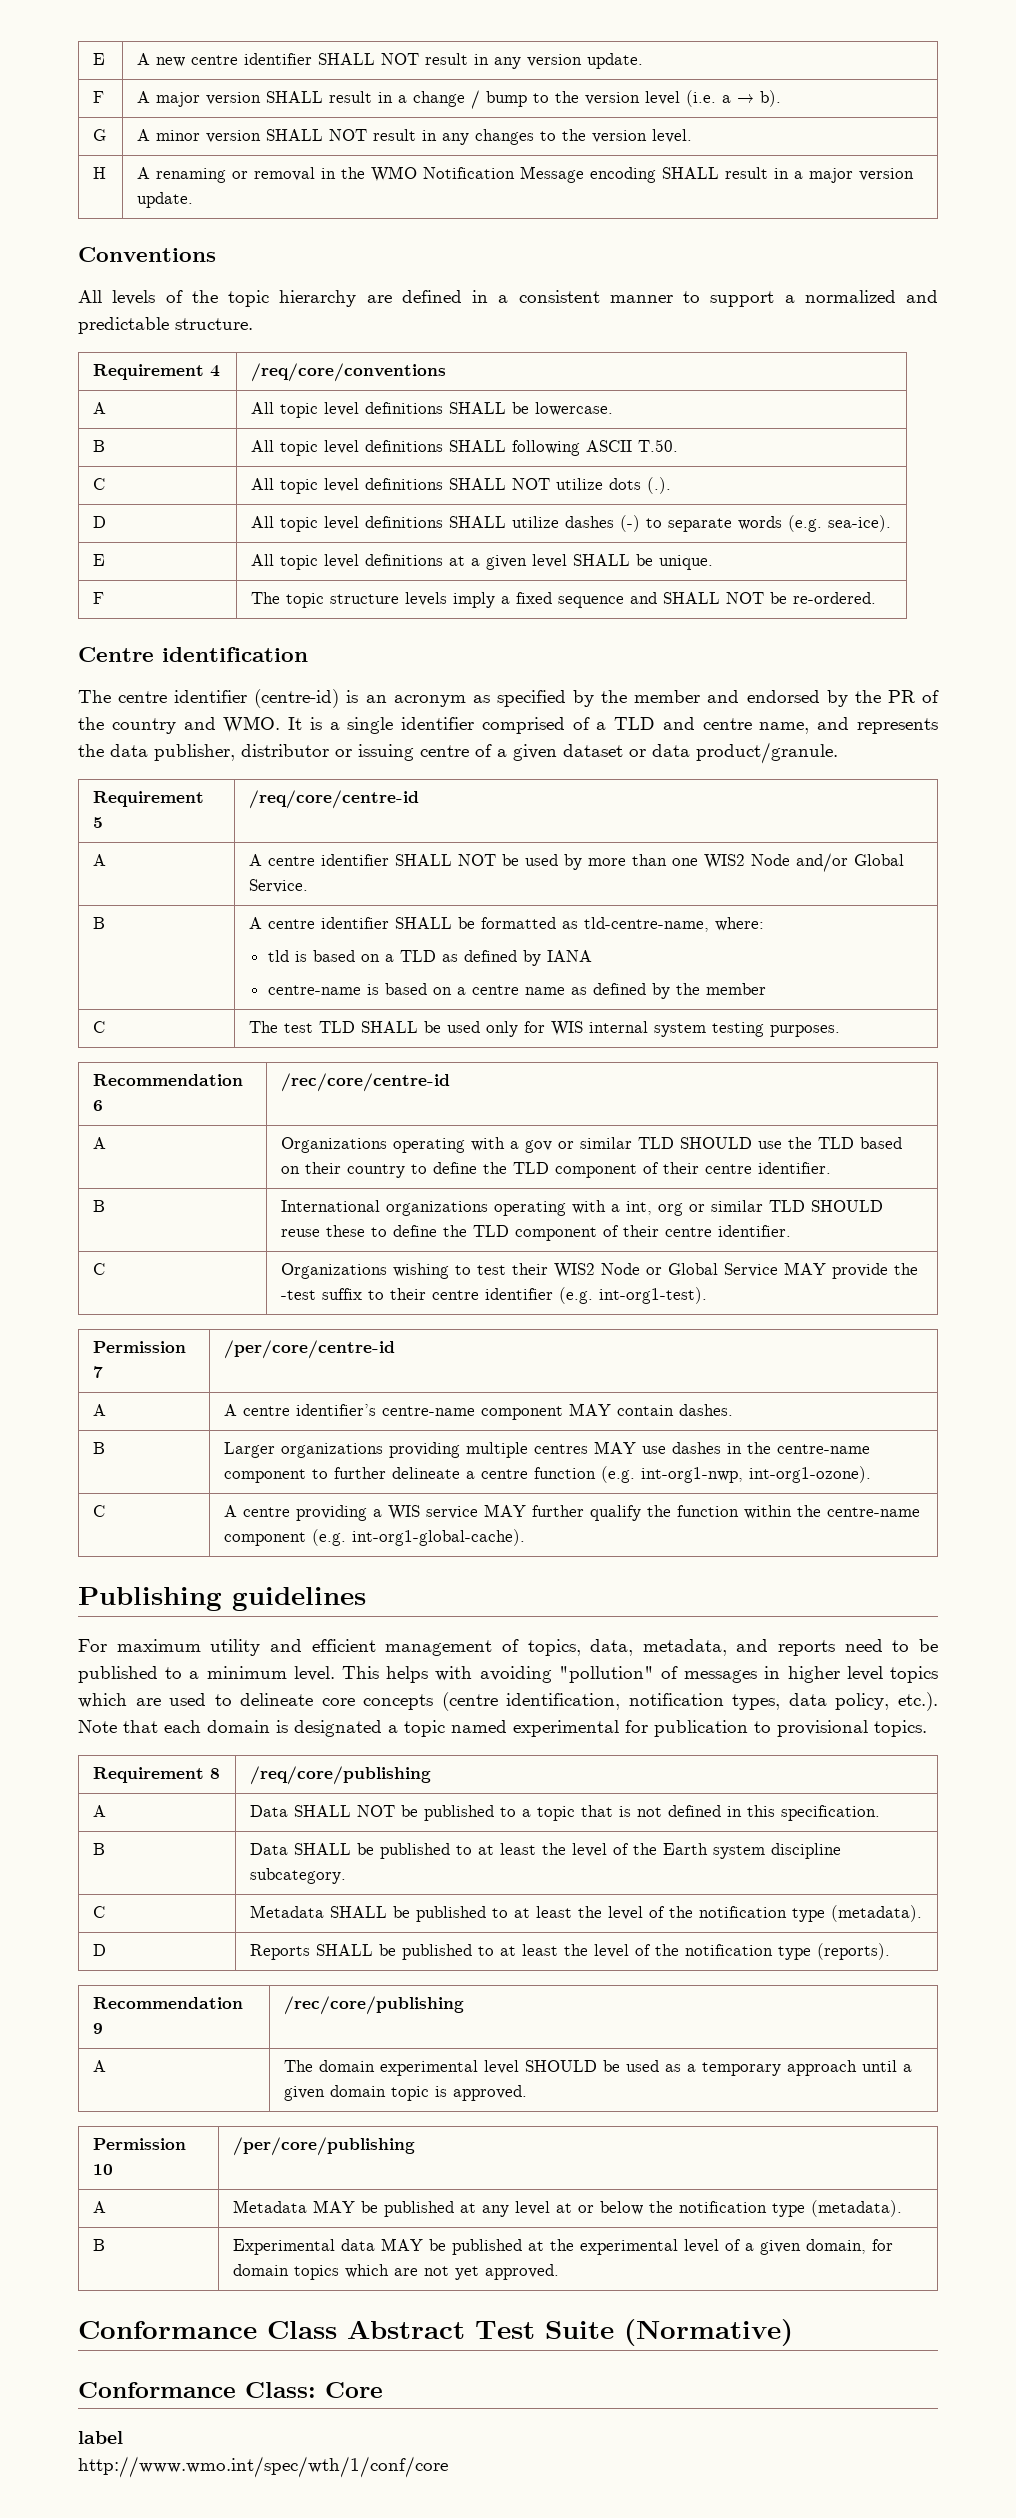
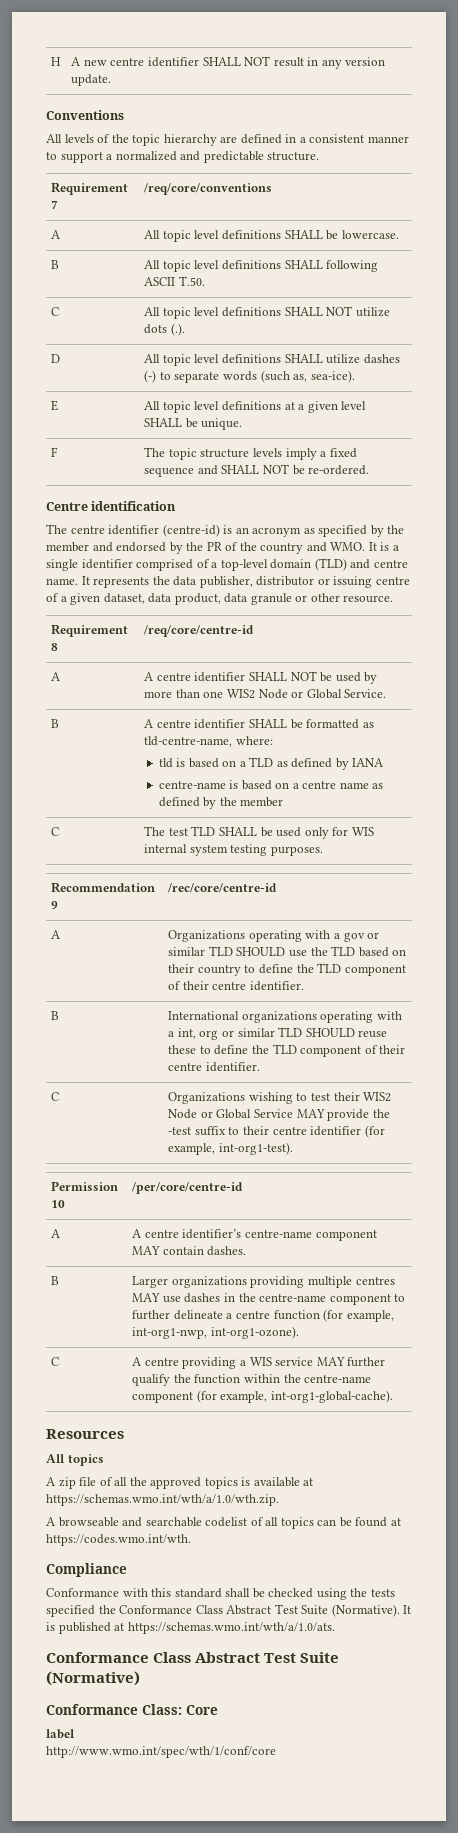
[93,53,106,65] E -> [51,57,62,66] H
[93,91,105,103] [137,90,782,109] [93,129,107,141] [137,129,693,145] [93,167,107,179] [137,166,915,183] [137,192,194,208] // F | A major version SHALL result in a change / bump to the version level (i.e. a → b). // G | A minor version SHALL NOT result in any changes to the version level. // H | A renaming or removal in the WMO Notification Message encoding SHALL result in a major version update. -> (112, 80) none
[210,365,221,377] 4 -> [51,200,59,209] 7
[788,515,823,532] (e.g. -> [260,370,308,383] (such as,
[614,717,850,734] TLD and centre name, and -> [220,558,408,571] [46,576,90,585] top-level domain (TLD) and centre name. It
[563,742,838,764] [93,791,205,807] [93,817,104,828] dataset or data product/granule. // Requirement 5 -> [103,593,394,605] [51,624,129,637] [51,643,59,651] dataset, data product, data granule or other resource. // Requirement 8
[796,853,849,872] and/or -> [291,691,304,698] or
[93,1100,104,1111] 6 -> [51,901,59,909] 9
[559,1287,594,1304] (e.g. -> [364,1125,385,1138] [168,1143,216,1155] (for example,
[93,1366,104,1378] 7 -> [51,1200,66,1208] 10
[601,1466,636,1483] (e.g. -> [323,1309,394,1322] (for example,
[312,1529,347,1546] (e.g. -> [196,1390,268,1403] (for example,
[78,1587,366,1611] [78,1639,938,1656] [78,1666,939,1683] [78,1692,939,1711] [78,1720,927,1737] [93,1767,221,1783] [250,1766,432,1785] [93,1805,107,1817] [250,1805,881,1821] [93,1843,106,1855] [250,1843,842,1859] [250,1868,347,1884] [93,1906,106,1918] [250,1905,923,1922] [93,1944,107,1956] [250,1943,891,1960] [93,1997,244,2009] [93,2023,104,2034] [284,1996,465,2015] [93,2060,107,2072] [284,2060,913,2076] [284,2085,528,2101] [93,2138,187,2150] [93,2164,114,2175] [233,2137,416,2156] [93,2201,107,2213] [233,2200,903,2217] [93,2239,106,2251] [233,2238,894,2255] [233,2264,560,2280] Publishing guidelines // For maximum utility and efficient management of topics, data, metadata, and reports need to be published to a minimum level. This helps with avoiding "pollution" of messages in higher level topics which are used to delineate core concepts (centre identification, notification types, data policy, etc.). Note that each domain is designated a topic named experimental for publication to provisional topics. // Requirement 8 | /req/core/publishing // A | Data SHALL NOT be published to a topic that is not defined in this specification. // B | Data SHALL be published to at least the level of the Earth system discipline subcategory. // C | Metadata SHALL be published to at least the level of the notification type (metadata). // D | Reports SHALL be published to at least the level of the notification type (reports). // Recommendation 9 | /rec/core/publishing // A | The domain experimental level SHOULD be used as a temporary approach until a given domain topic is approved. // Permission 10 | /per/core/publishing // A | Metadata MAY be published at any level at or below the notification type (metadata). // B | Experimental data MAY be published at the experimental level of a given domain, for domain topics which are not yet approved. -> [46,1429,124,1439] [46,1454,104,1466] [46,1477,314,1489] [46,1494,279,1506] [46,1517,401,1529] [46,1534,191,1546] [46,1563,127,1577] [46,1588,395,1600] [46,1604,412,1617] [46,1622,335,1634] Resources // All topics // A zip file of all the approved topics is available at https://schemas.wmo.int/wth/a/1.0/wth.zip. // A browseable and searchable codelist of all topics can be found at https://codes.wmo.int/wth. // Compliance // Conformance with this standard shall be checked using the tests specified the Conformance Class Abstract Test Suite (Normative). It is published at https://schemas.wmo.int/wth/a/1.0/ats.

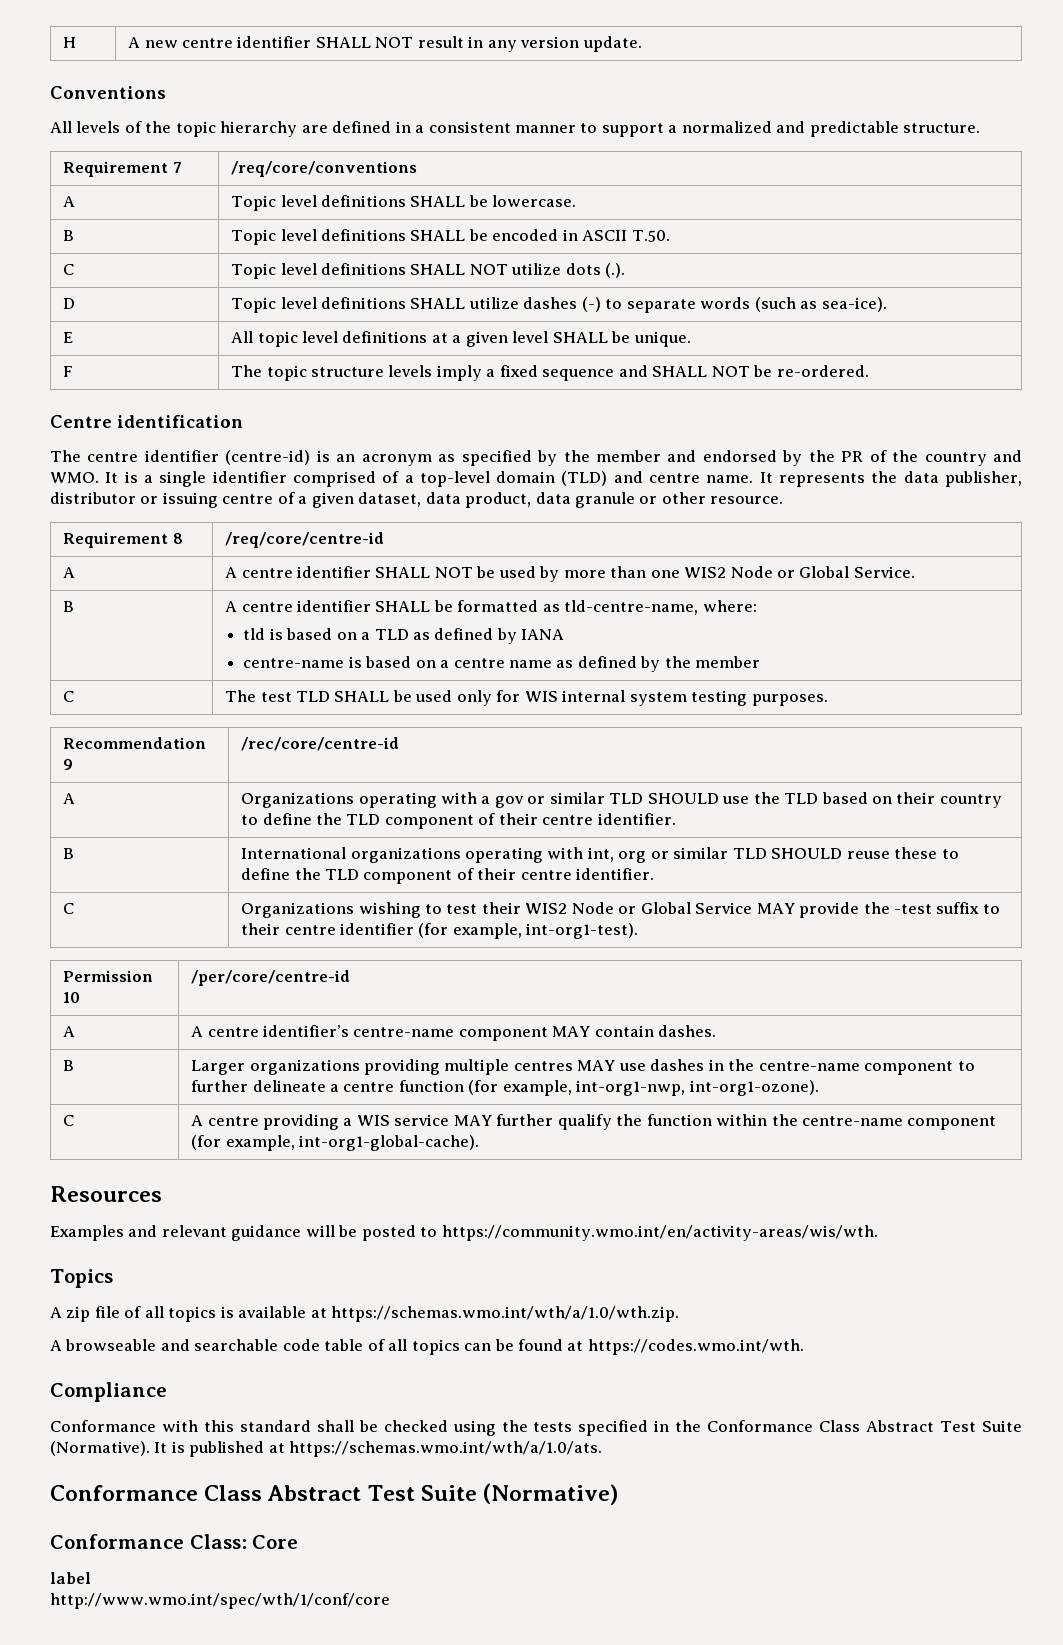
[144,230,191,242] All topic -> [231,195,277,211] Topic
[144,260,379,272] All topic level definitions SHALL following -> [231,229,578,245] Topic level definitions SHALL be encoded in
[144,307,191,319] All topic -> [231,263,277,279] Topic
[144,354,191,366] All topic -> [231,297,277,313] Topic
[293,374,308,382] as, -> [800,301,818,309] as
[168,1031,175,1037] a -> (584, 853) none
[46,1454,104,1466] All topics -> [50,1225,878,1241] [50,1269,113,1288] Examples and relevant guidance will be posted to https://community.wmo.int/en/activity-areas/wis/wth. // Topics
[129,1477,202,1489] the approved -> (164, 1312) none
[205,1517,248,1527] codelist -> [282,1339,364,1351] code table
(95, 1611) none -> [654,1420,670,1432] in

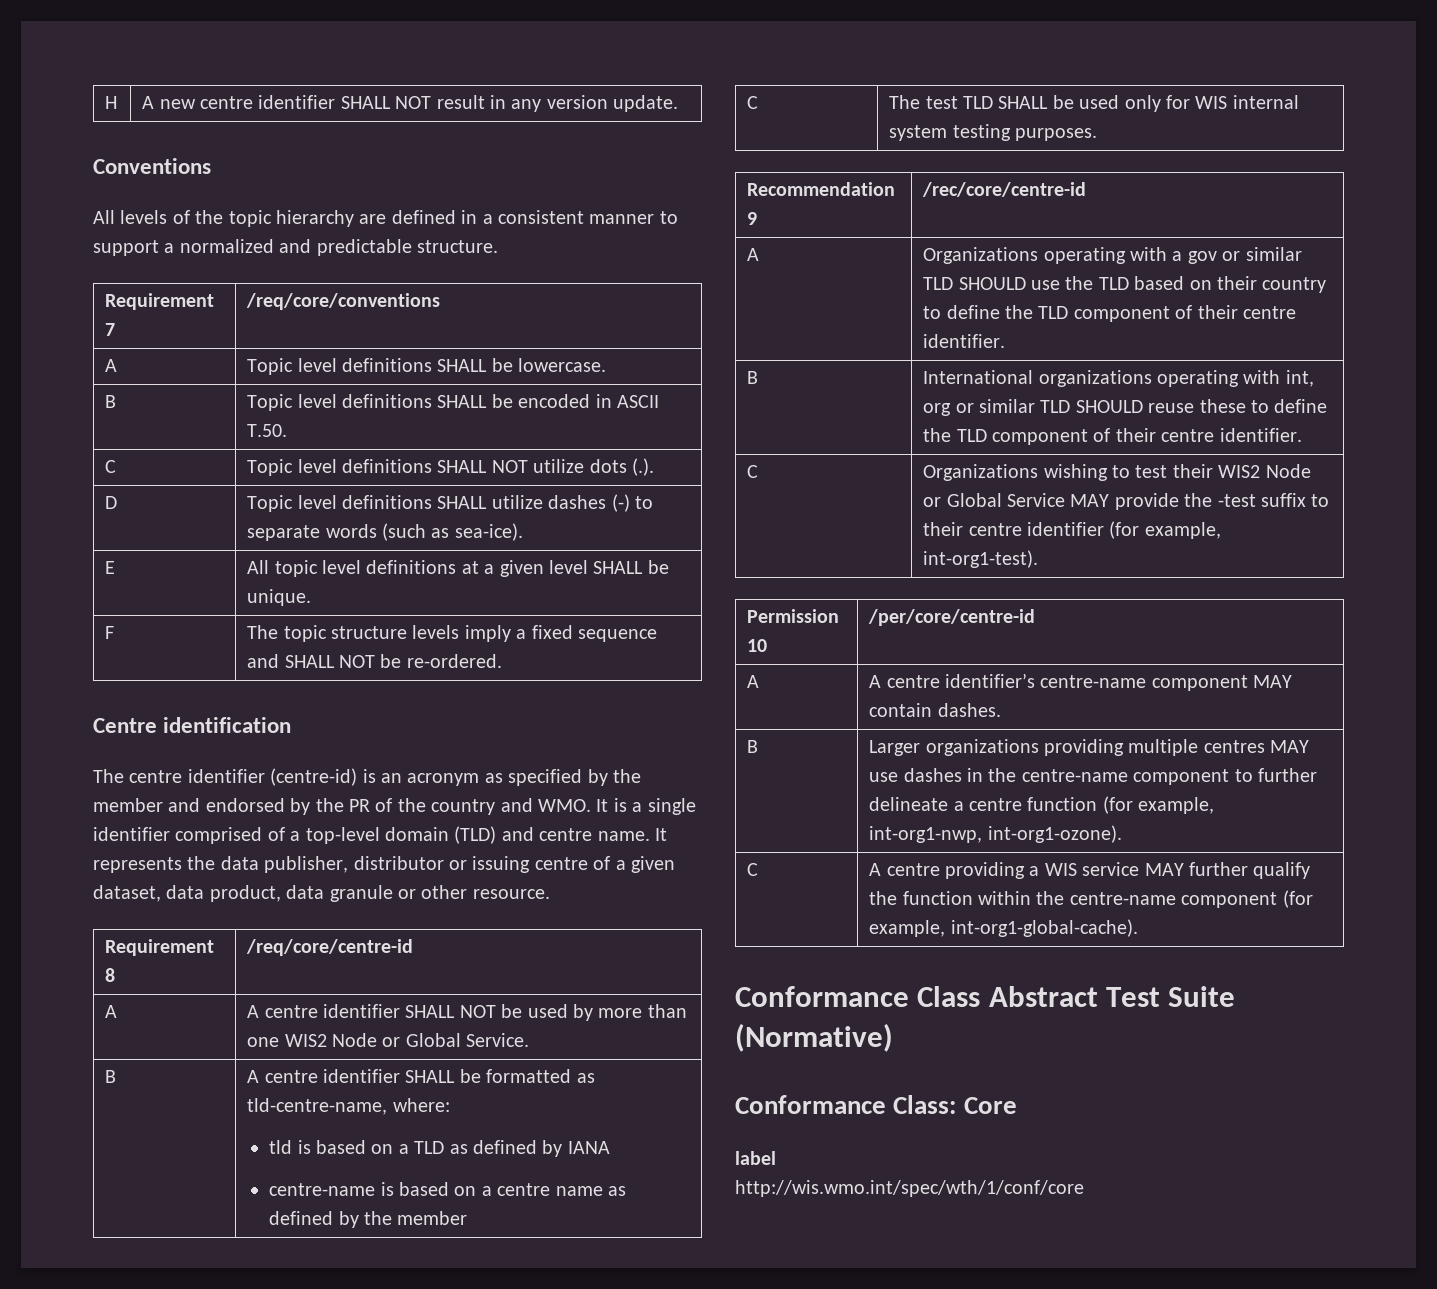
[50,1186,162,1202] [50,1225,878,1241] [50,1269,113,1288] [50,1306,680,1322] [50,1339,804,1355] [50,1382,167,1402] [50,1420,1022,1436] [50,1441,603,1457] // Resources // Examples and relevant guidance will be posted to https://community.wmo.int/en/activity-areas/wis/wth. // Topics // A zip file of all topics is available at https://schemas.wmo.int/wth/a/1.0/wth.zip. // A browseable and searchable code table of all topics can be found at https://codes.wmo.int/wth. // Compliance // Conformance with this standard shall be checked using the tests specified in the Conformance Class Abstract Test Suite (Normative). It is published at https://schemas.wmo.int/wth/a/1.0/ats. -> (1138, 928) none
[50,1593,390,1609] http://www.wmo.int/spec/wth/1/conf/core -> [735,1180,1084,1197] http://wis.wmo.int/spec/wth/1/conf/core

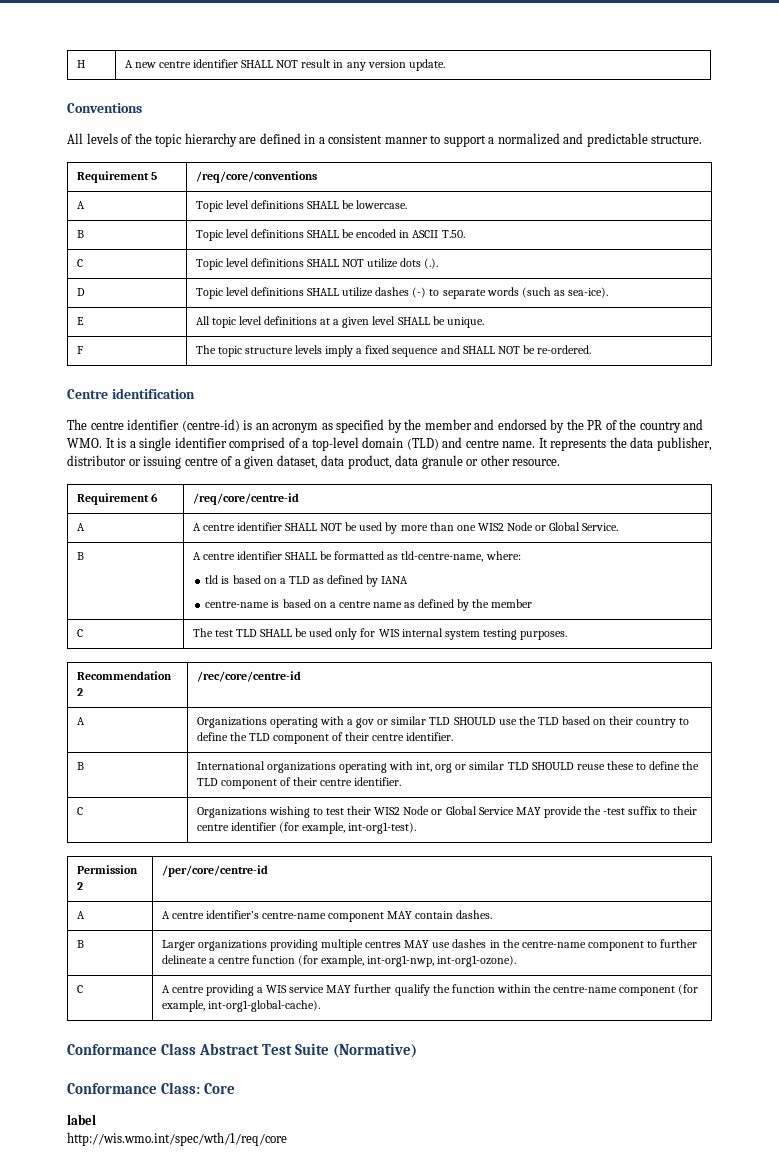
[105,323,116,336] 7 -> [150,172,157,180] 5
[105,968,116,982] 8 -> [150,493,158,502] 6
[747,212,758,225] 9 -> [76,688,83,696] 2
[747,639,768,652] 10 -> [76,882,83,890] 2
[735,1180,1084,1197] http://wis.wmo.int/spec/wth/1/conf/core -> [67,1132,287,1146] http://wis.wmo.int/spec/wth/1/req/core

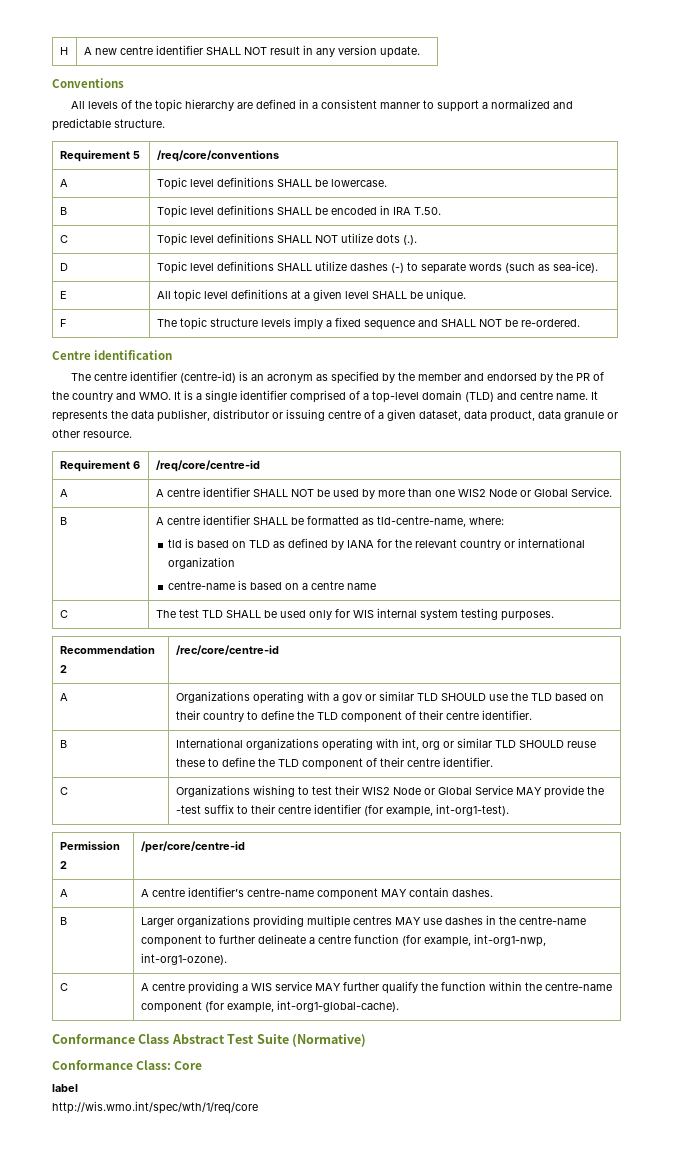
[412,230,439,238] ASCII -> [392,207,411,215] IRA
[279,578,286,584] a -> (246, 544) none
(409, 580) none -> [376,538,585,550] [167,557,235,569] for the relevant country or international organization
[404,599,533,611] as defined by the member -> (376, 586) none

